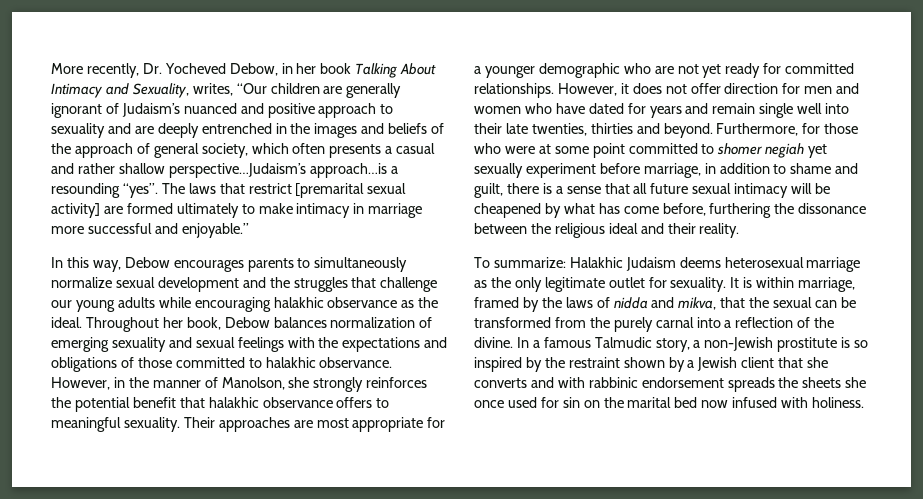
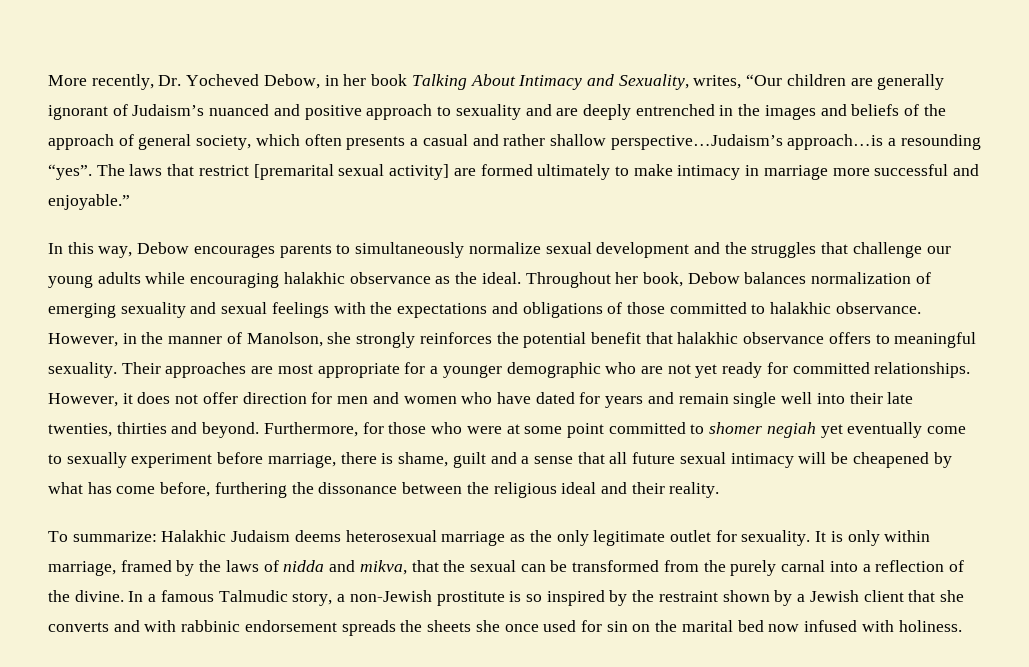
(828, 151) none -> [847,422,967,438] [48,454,62,464] eventually come to
[704,163,859,174] [474,183,552,198] in addition to shame and guilt, there is -> [340,452,517,468] there is shame, guilt and
(753, 282) none -> [847,530,880,546] only

